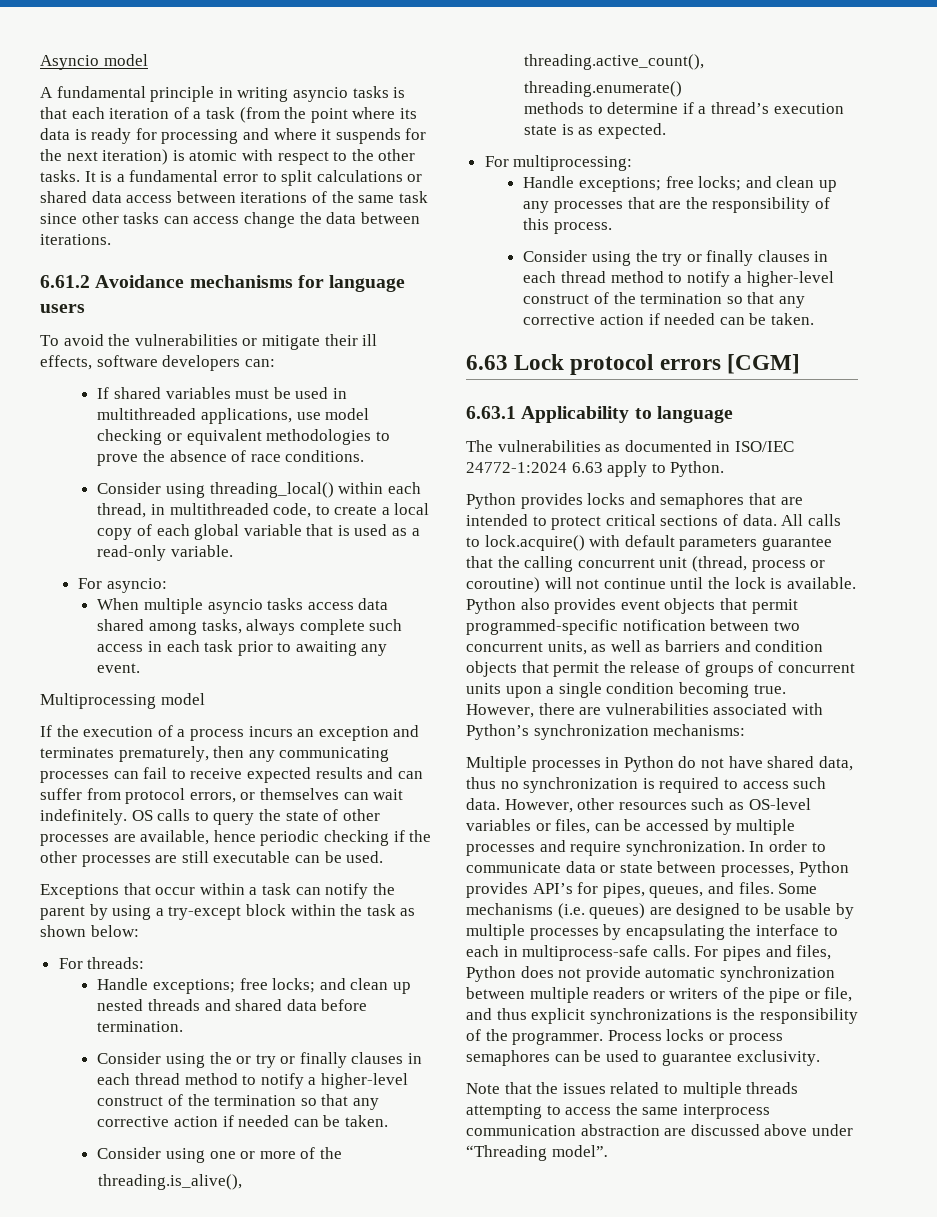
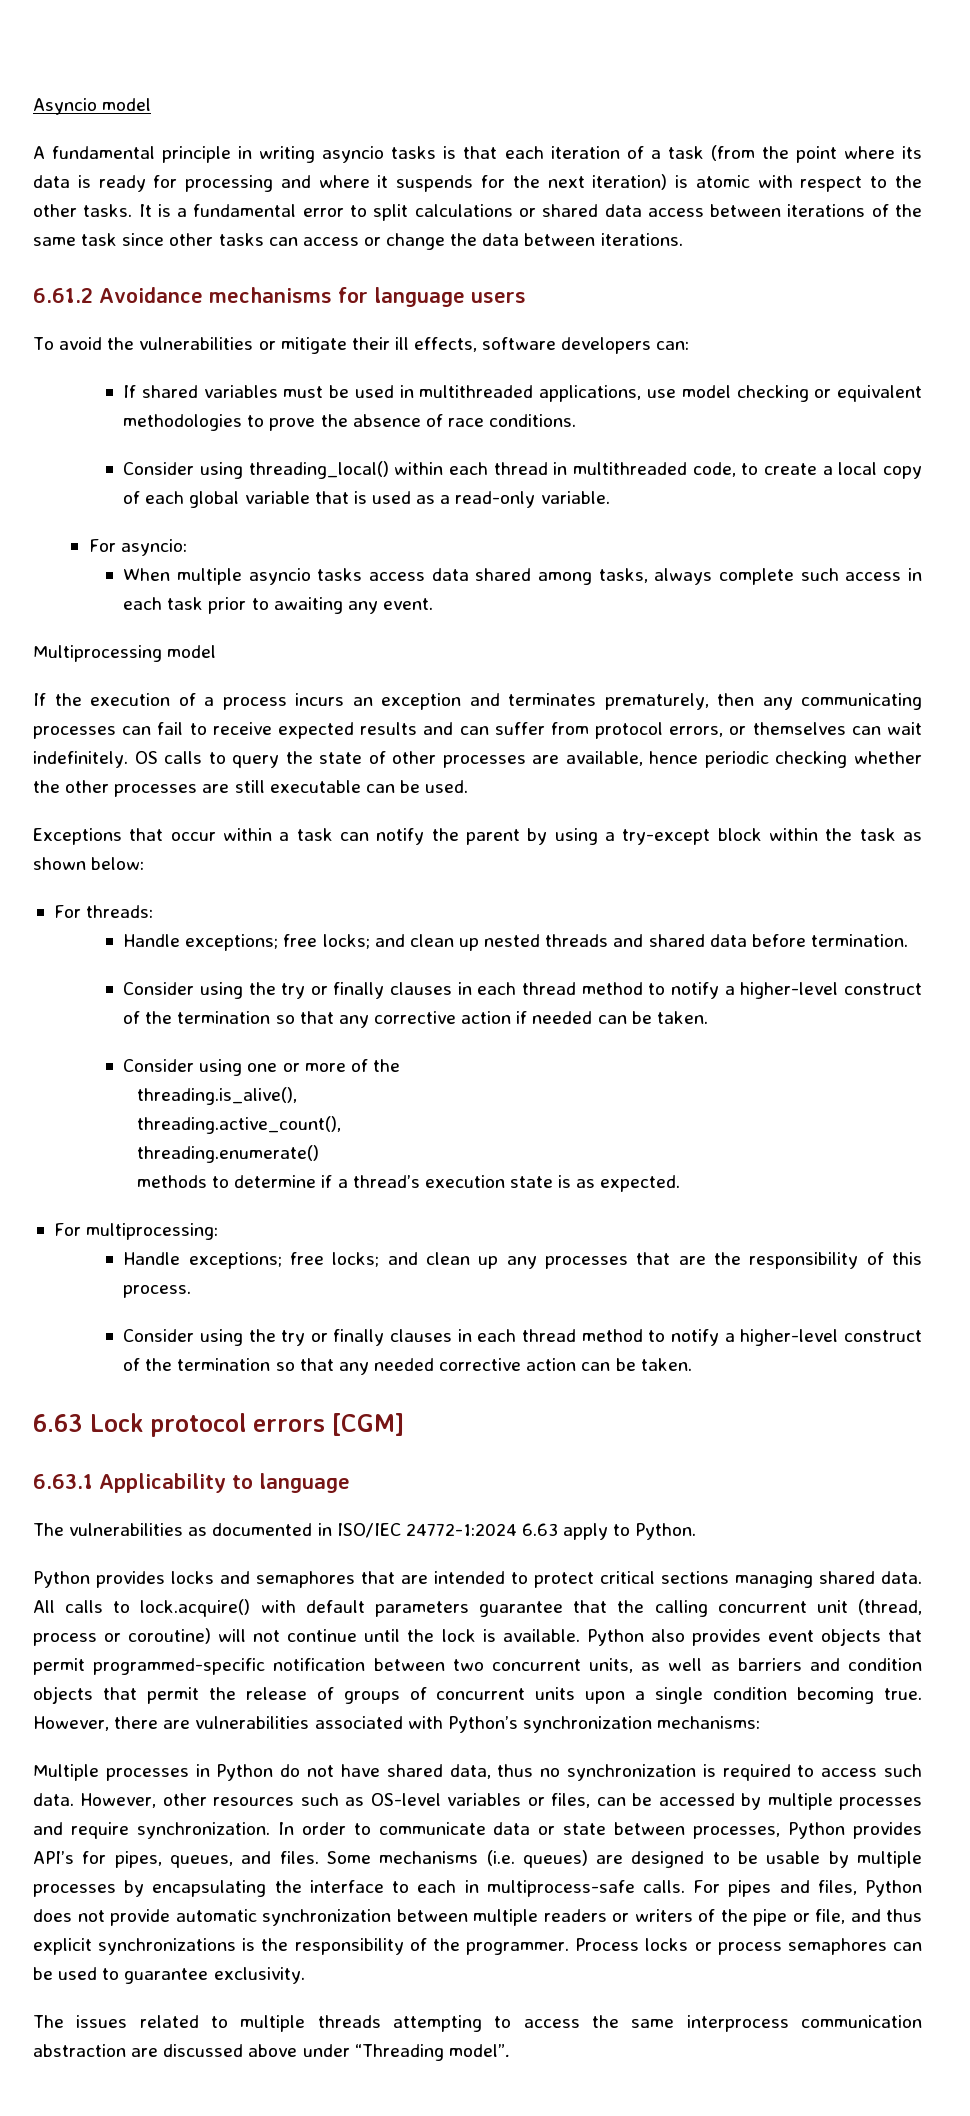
(240, 220) none -> [363,237,381,246] or
[97,503,147,518] thread, -> [493,462,548,475] thread
[393,830,405,842] if -> [853,751,922,764] whether
[236,1056,252,1064] or -> (276, 988) none
[523,313,716,325] corrective action if needed -> [373,1358,577,1371] needed corrective action
[722,514,738,526] of -> [735,1571,875,1588] managing shared
[466,1082,559,1094] Note that the -> [33,2015,64,2028] The

